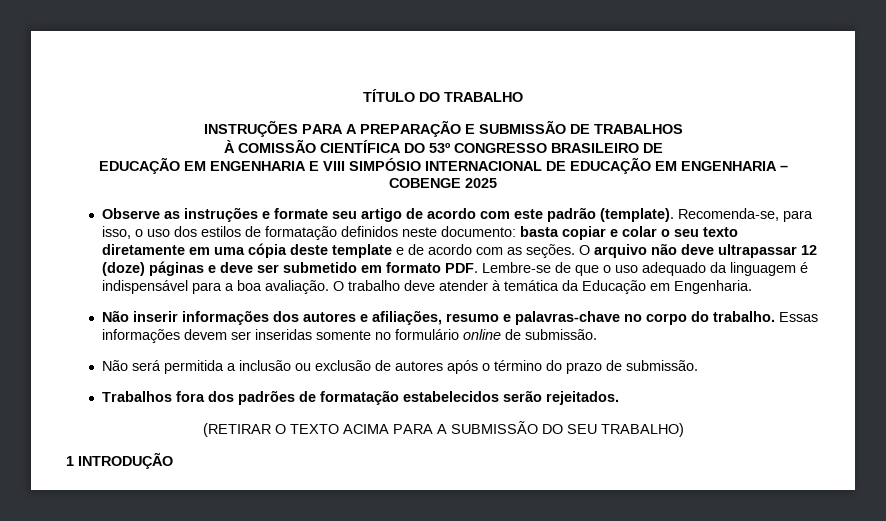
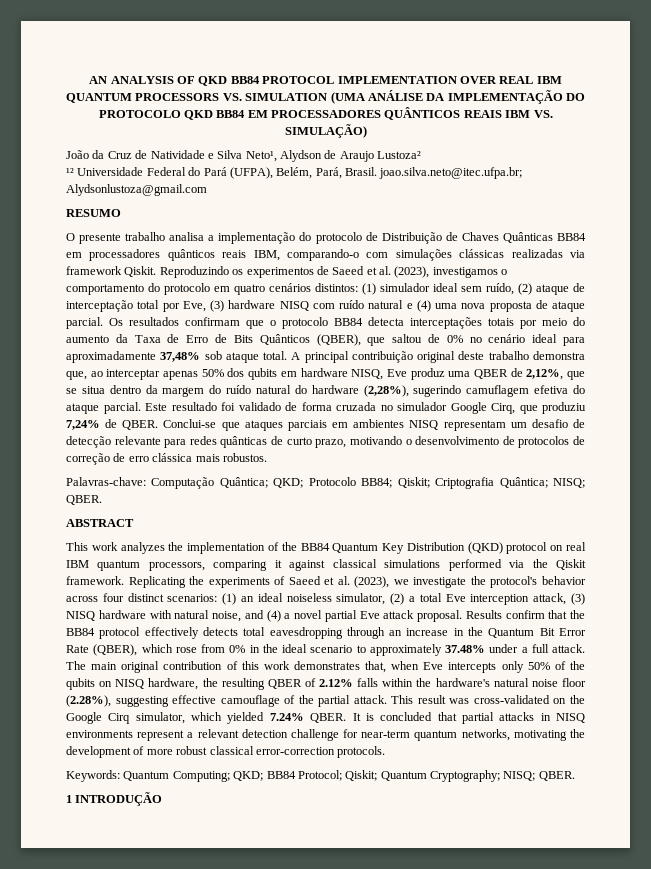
[363,89,523,102] [203,120,683,137] [223,139,663,153] [98,157,788,174] [389,178,497,188] [102,207,814,222] [102,226,739,240] [102,243,818,258] [102,261,809,276] [102,280,753,294] [102,310,819,325] [102,329,598,343] [102,360,699,374] [102,390,620,405] [202,421,684,437] TÍTULO DO TRABALHO // INSTRUÇÕES PARA A PREPARAÇÃO E SUBMISSÃO DE TRABALHOS // À COMISSÃO CIENTÍFICA DO 53º CONGRESSO BRASILEIRO DE // EDUCAÇÃO EM ENGENHARIA E VIII SIMPÓSIO INTERNACIONAL DE EDUCAÇÃO EM ENGENHARIA – COBENGE 2025 // Observe as instruções e formate seu artigo de acordo com este padrão (template). Recomenda-se, para isso, o uso dos estilos de formatação definidos neste documento: basta copiar e colar o seu texto diretamente em uma cópia deste template e de acordo com as seções. O arquivo não deve ultrapassar 12 (doze) páginas e deve ser submetido em formato PDF. Lembre-se de que o uso adequado da linguagem é indispensável para a boa avaliação. O trabalho deve atender à temática da Educação em Engenharia. // Não inserir informações dos autores e afiliações, resumo e palavras-chave no corpo do trabalho. Essas informações devem ser inseridas somente no formulário online de submissão. // Não será permitida a inclusão ou exclusão de autores após o término do prazo de submissão. // Trabalhos fora dos padrões de formatação estabelecidos serão rejeitados. // (RETIRAR O TEXTO ACIMA PARA A SUBMISSÃO DO SEU TRABALHO) -> [89,76,562,86] [66,90,585,104] [98,107,553,120] [284,124,367,138] [66,150,422,162] [66,167,523,179] [66,184,207,196] [66,209,121,217] [66,232,586,244] [66,249,585,261] [66,266,508,278] [66,283,585,295] [66,300,585,312] [66,317,585,329] [66,334,585,346] [66,351,585,363] [66,368,585,380] [66,385,585,397] [66,402,586,414] [66,419,585,431] [66,436,586,448] [66,453,267,465] [66,477,586,489] [66,495,102,505] [66,519,134,527] [66,542,586,554] [66,559,586,571] [66,576,587,588] [66,593,586,605] [66,610,585,622] [66,627,587,639] [66,644,585,656] [66,661,585,673] [66,678,586,690] [66,695,586,707] [66,712,585,724] [66,729,585,741] [66,746,386,758] [66,770,575,782] AN ANALYSIS OF QKD BB84 PROTOCOL IMPLEMENTATION OVER REAL IBM QUANTUM PROCESSORS VS. SIMULATION (UMA ANÁLISE DA IMPLEMENTAÇÃO DO PROTOCOLO QKD BB84 EM PROCESSADORES QUÂNTICOS REAIS IBM VS. SIMULAÇÃO) // João da Cruz de Natividade e Silva Neto¹, Alydson de Araujo Lustoza² // ¹² Universidade Federal do Pará (UFPA), Belém, Pará, Brasil. joao.silva.neto@itec.ufpa.br; Alydsonlustoza@gmail.com // RESUMO // O presente trabalho analisa a implementação do protocolo de Distribuição de Chaves Quânticas BB84 em processadores quânticos reais IBM, comparando-o com simulações clássicas realizadas via framework Qiskit. Reproduzindo os experimentos de Saeed et al. (2023), investigamos o comportamento do protocolo em quatro cenários distintos: (1) simulador ideal sem ruído, (2) ataque de interceptação total por Eve, (3) hardware NISQ com ruído natural e (4) uma nova proposta de ataque parcial. Os resultados confirmam que o protocolo BB84 detecta interceptações totais por meio do aumento da Taxa de Erro de Bits Quânticos (QBER), que saltou de 0% no cenário ideal para aproximadamente 37,48% sob ataque total. A principal contribuição original deste trabalho demonstra que, ao interceptar apenas 50% dos qubits em hardware NISQ, Eve produz uma QBER de 2,12%, que se situa dentro da margem do ruído natural do hardware (2,28%), sugerindo camuflagem efetiva do ataque parcial. Este resultado foi validado de forma cruzada no simulador Google Cirq, que produziu 7,24% de QBER. Conclui-se que ataques parciais em ambientes NISQ representam um desafio de detecção relevante para redes quânticas de curto prazo, motivando o desenvolvimento de protocolos de correção de erro clássica mais robustos. // Palavras-chave: Computação Quântica; QKD; Protocolo BB84; Qiskit; Criptografia Quântica; NISQ; QBER. // ABSTRACT // This work analyzes the implementation of the BB84 Quantum Key Distribution (QKD) protocol on real IBM quantum processors, comparing it against classical simulations performed via the Qiskit framework. Replicating the experiments of Saeed et al. (2023), we investigate the protocol's behavior across four distinct scenarios: (1) an ideal noiseless simulator, (2) a total Eve interception attack, (3) NISQ hardware with natural noise, and (4) a novel partial Eve attack proposal. Results confirm that the BB84 protocol effectively detects total eavesdropping through an increase in the Quantum Bit Error Rate (QBER), which rose from 0% in the ideal scenario to approximately 37.48% under a full attack. The main original contribution of this work demonstrates that, when Eve intercepts only 50% of the qubits on NISQ hardware, the resulting QBER of 2.12% falls within the hardware's natural noise floor (2.28%), suggesting effective camouflage of the partial attack. This result was cross-validated on the Google Cirq simulator, which yielded 7.24% QBER. It is concluded that partial attacks in NISQ environments represent a relevant detection challenge for near-term quantum networks, motivating the development of more robust classical error-correction protocols. // Keywords: Quantum Computing; QKD; BB84 Protocol; Qiskit; Quantum Cryptography; NISQ; QBER.

